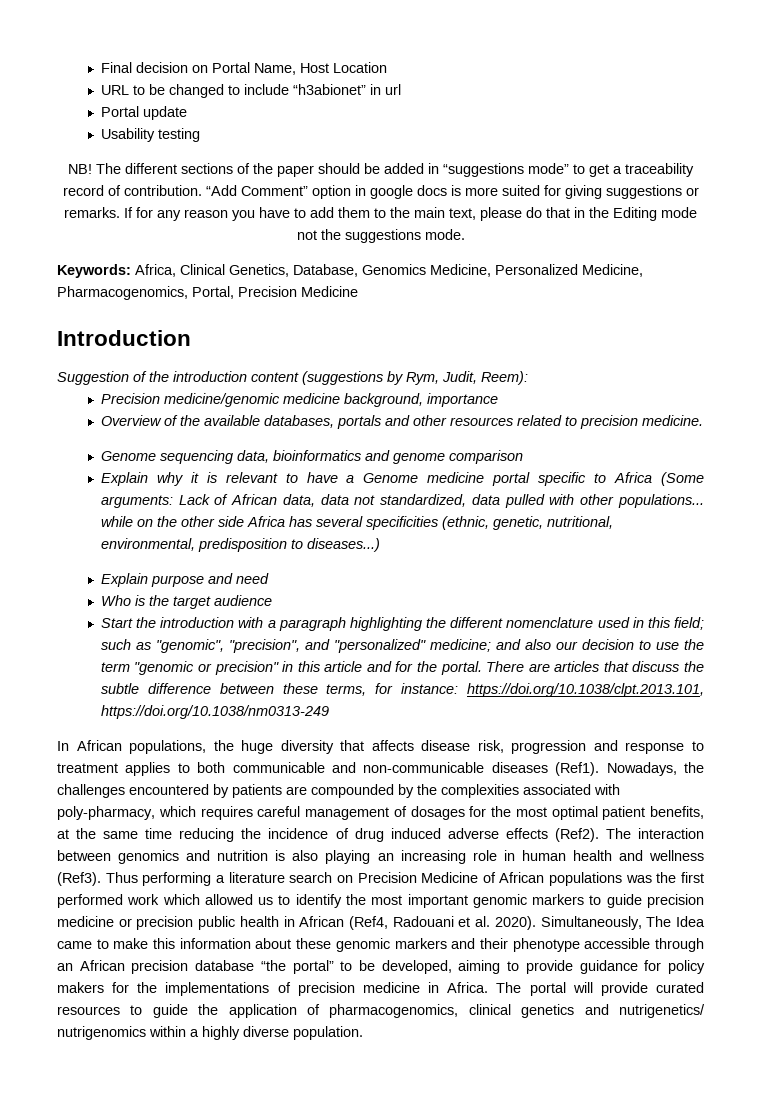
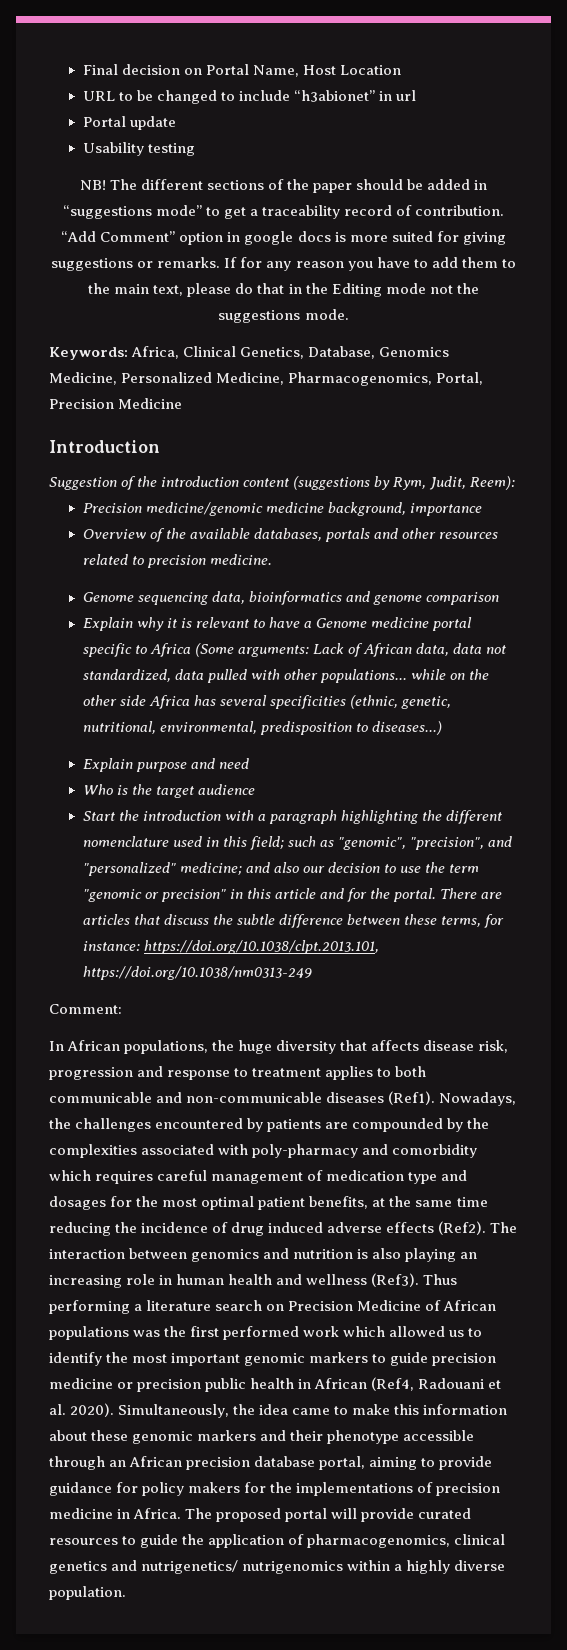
(329, 712) none -> [49,1004,122,1014] // Comment:
[57,806,155,820] poly-pharmacy, -> [252,1144,478,1158] poly-pharmacy and comorbidity
(407, 811) none -> [326,1170,468,1184] medication type and
[646,916,705,927] The Idea -> [233,1404,289,1415] the idea
[260,960,452,974] “the portal” to be developed, -> [319,1456,366,1470] portal,
(522, 987) none -> [216,1508,282,1522] proposed

